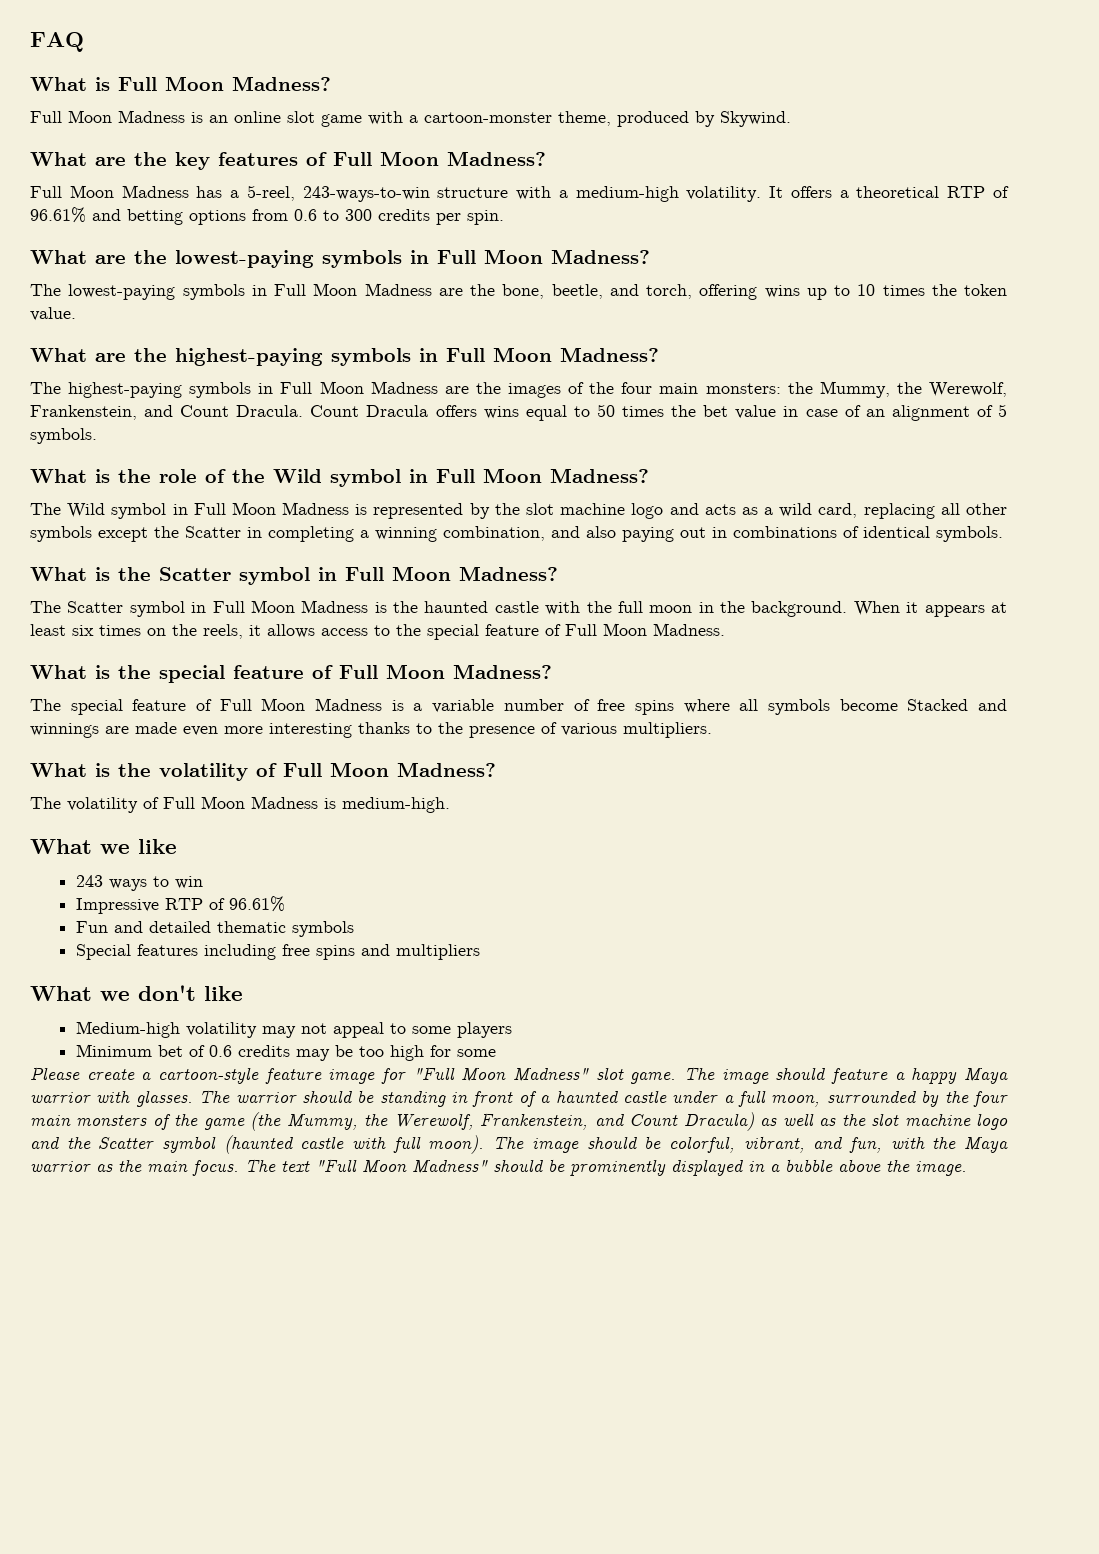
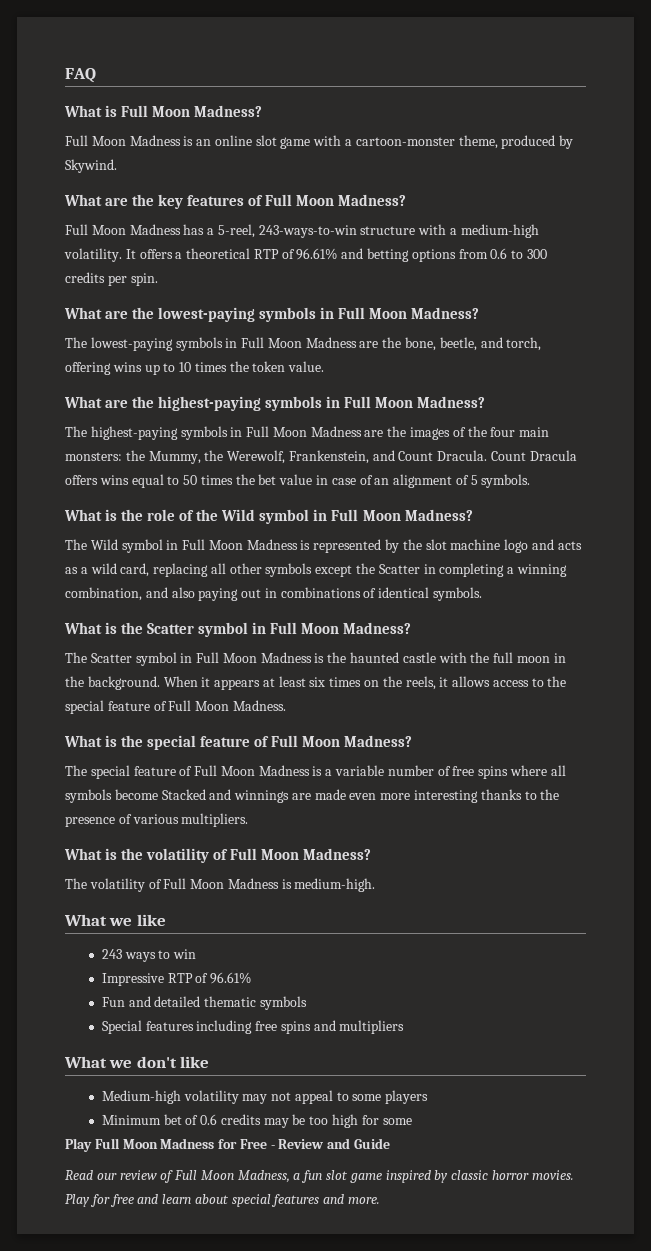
[30,1067,1008,1084] [30,1090,1009,1107] [30,1112,1009,1131] [30,1135,1009,1154] [30,1159,967,1176] Please create a cartoon-style feature image for "Full Moon Madness" slot game. The image should feature a happy Maya warrior with glasses. The warrior should be standing in front of a haunted castle under a full moon, surrounded by the four main monsters of the game (the Mummy, the Werewolf, Frankenstein, and Count Dracula) as well as the slot machine logo and the Scatter symbol (haunted castle with full moon). The image should be colorful, vibrant, and fun, with the Maya warrior as the main focus. The text "Full Moon Madness" should be prominently displayed in a bubble above the image. -> [65,1138,391,1152] [65,1170,574,1183] [65,1194,381,1207] Play Full Moon Madness for Free - Review and Guide // Read our review of Full Moon Madness, a fun slot game inspired by classic horror movies. Play for free and learn about special features and more.

